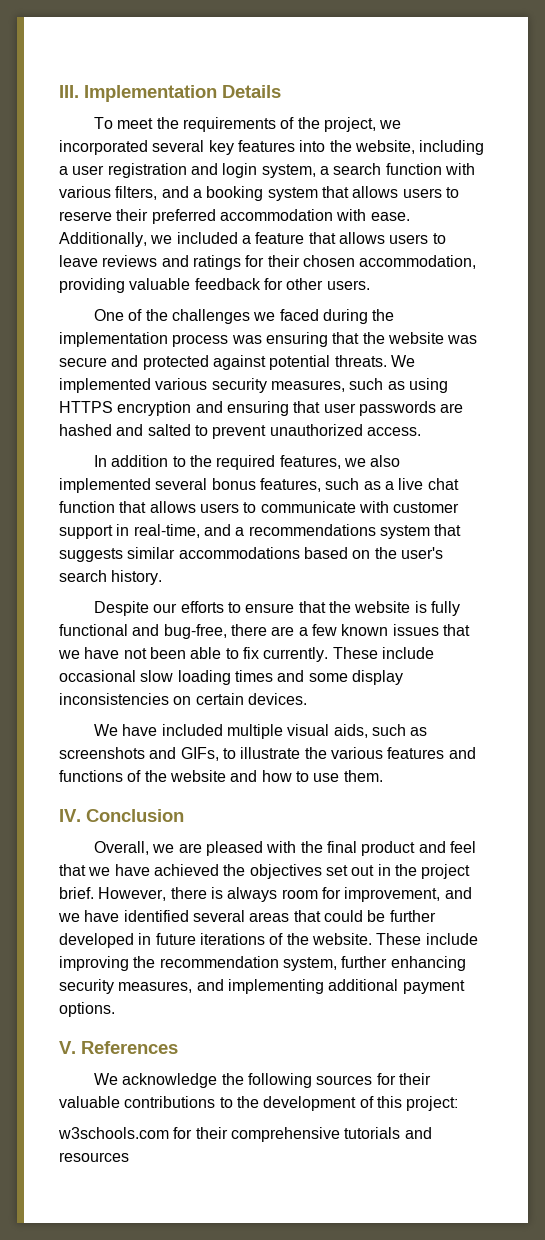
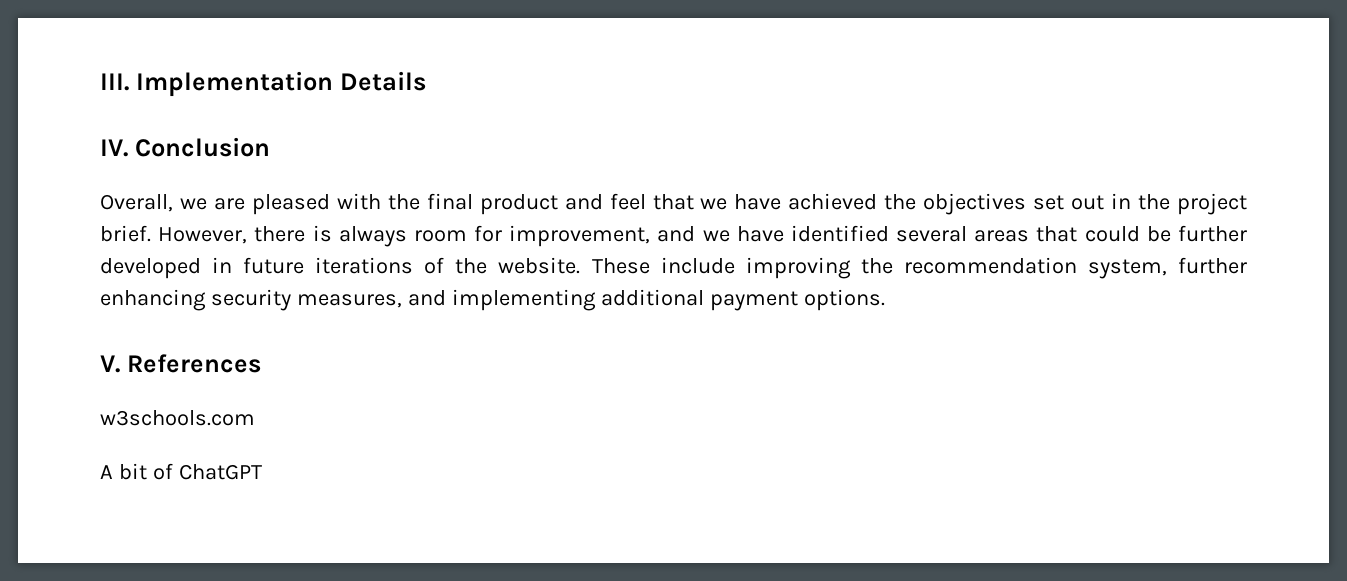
[94,117,402,132] [59,140,485,155] [59,163,475,178] [59,186,459,201] [59,209,410,224] [59,232,446,247] [59,255,477,270] [59,278,370,293] [94,309,395,324] [59,332,478,347] [59,355,415,370] [59,378,448,393] [59,401,464,416] [59,424,421,439] [94,455,401,470] [59,478,459,493] [59,501,460,513] [59,524,462,539] [59,547,443,562] [59,570,163,585] [94,601,460,616] [59,624,470,639] [58,647,434,662] [59,670,403,685] [59,693,307,705] [94,724,428,739] [59,747,476,761] [59,770,383,782] // To meet the requirements of the project, we incorporated several key features into the website, including a user registration and login system, a search function with various filters, and a booking system that allows users to reserve their preferred accommodation with ease. Additionally, we included a feature that allows users to leave reviews and ratings for their chosen accommodation, providing valuable feedback for other users. // One of the challenges we faced during the implementation process was ensuring that the website was secure and protected against potential threats. We implemented various security measures, such as using HTTPS encryption and ensuring that user passwords are hashed and salted to prevent unauthorized access. // In addition to the required features, we also implemented several bonus features, such as a live chat function that allows users to communicate with customer support in real-time, and a recommendations system that suggests similar accommodations based on the user's search history. // Despite our efforts to ensure that the website is fully functional and bug-free, there are a few known issues that we have not been able to fix currently. These include occasional slow loading times and some display inconsistencies on certain devices. // We have included multiple visual aids, such as screenshots and GIFs, to illustrate the various features and functions of the website and how to use them. -> (426, 81) none
[94,1073,431,1088] [59,1096,459,1111] [58,1127,432,1142] [59,1152,129,1162] We acknowledge the following sources for their valuable contributions to the development of this project: // w3schools.com for their comprehensive tutorials and resources -> [100,410,255,426] [100,463,262,480] w3schools.com // A bit of ChatGPT

